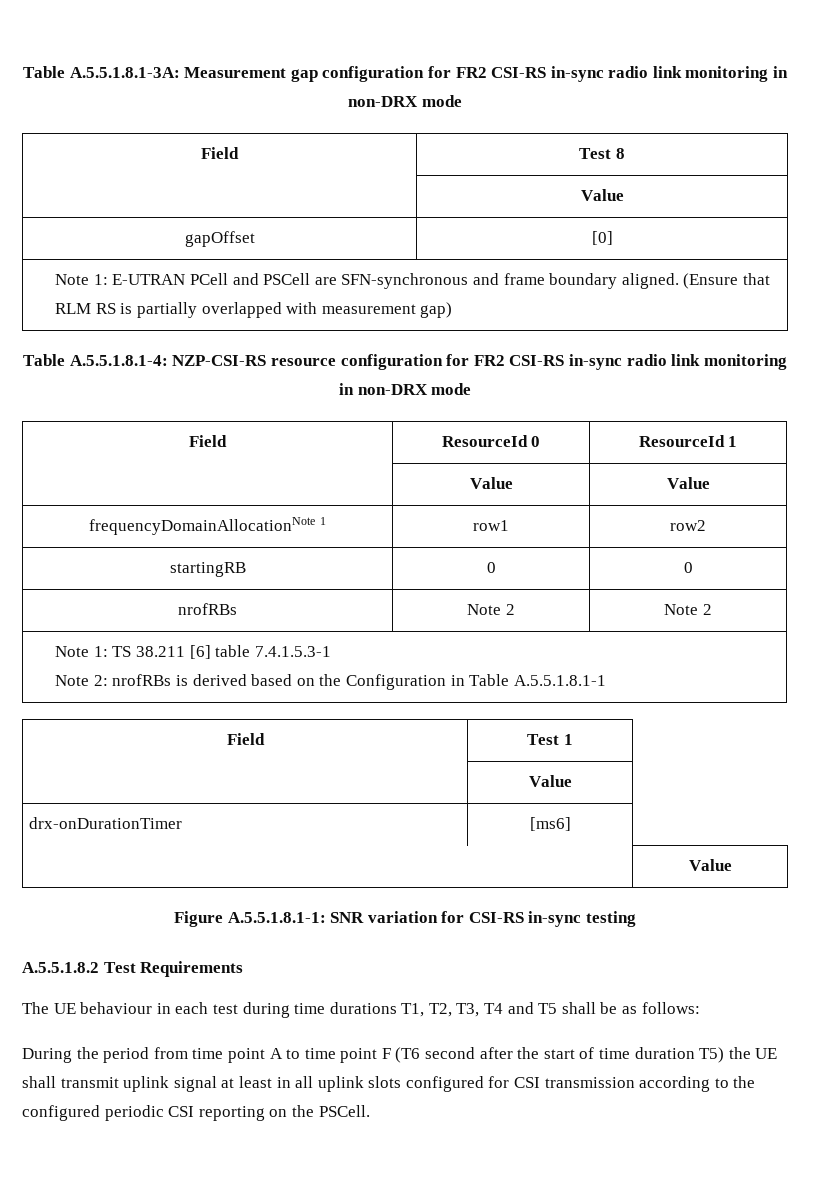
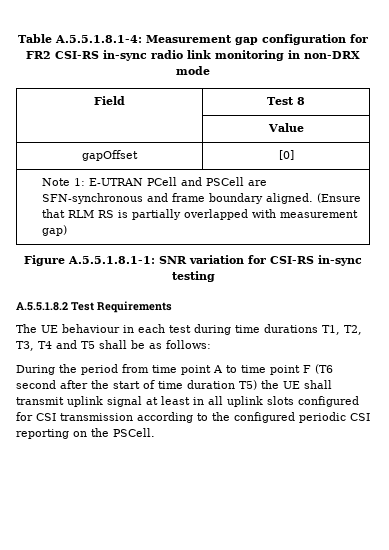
[22,66,180,78] Table A.5.5.1.8.1-3A: -> [18,34,142,43] Table A.5.5.1.8.1-4:
[23,354,787,370] [338,383,472,395] [189,435,227,447] [441,435,541,447] [638,435,738,447] [469,477,513,489] [666,477,710,489] [89,517,326,535] [473,520,510,531] [670,520,706,531] [169,562,246,577] [486,562,496,573] [683,562,693,573] [178,603,237,615] [467,604,515,615] [664,604,712,615] [55,645,331,659] [55,674,606,690] [226,733,265,745] [527,734,573,745] [528,775,572,787] [29,817,183,829] [529,817,571,831] [688,859,732,871] // Table A.5.5.1.8.1-4: NZP-CSI-RS resource configuration for FR2 CSI-RS in-sync radio link monitoring in non-DRX mode // Field | ResourceId 0 | ResourceId 1 // | Value | Value // frequencyDomainAllocationNote 1 | row1 | row2 // startingRB | 0 | 0 // nrofRBs | Note 2 | Note 2 // Note 1: TS 38.211 [6] table 7.4.1.5.3-1 // Note 2: nrofRBs is derived based on the Configuration in Table A.5.5.1.8.1-1 // Field | Test 1 // | Value // drx-onDurationTimer | [ms6] // | Value -> (67, 230) none

